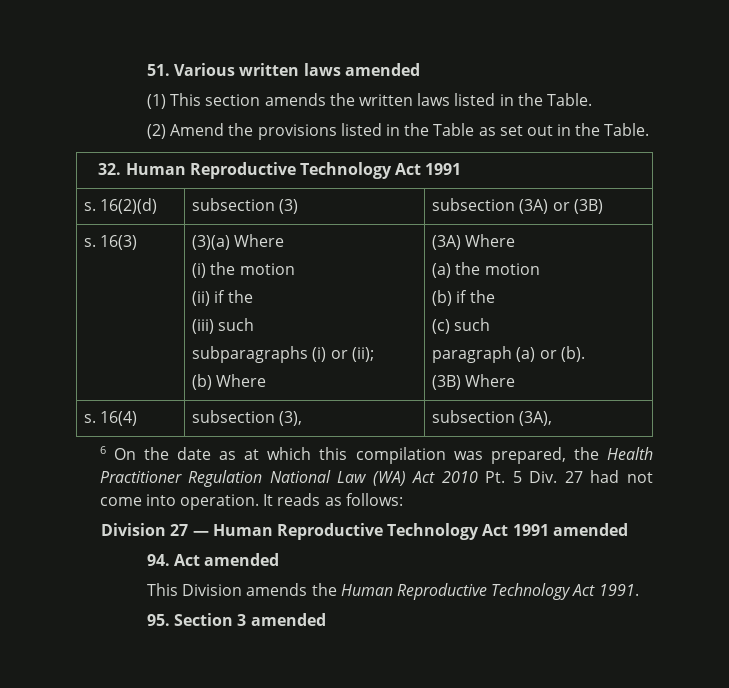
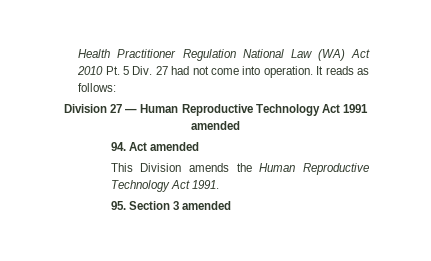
[147,63,420,76] [147,93,592,109] [147,123,650,140] [98,162,462,179] [84,198,158,214] [192,198,299,214] [432,198,603,214] [84,235,138,250] [192,234,285,250] [192,262,295,278] [192,290,253,306] [192,318,255,334] [192,346,374,363] [192,374,267,390] [432,234,516,250] [432,262,540,278] [432,290,495,306] [432,318,491,334] [432,346,585,363] [432,374,516,390] [84,411,138,426] [192,410,303,426] [432,410,553,426] [99,446,599,464] 51. Various written laws amended // (1) This section amends the written laws listed in the Table. // (2) Amend the provisions listed in the Table as set out in the Table. // 32. Human Reproductive Technology Act 1991 // s. 16(2)(d) | subsection (3) | subsection (3A) or (3B) // s. 16(3) | (3)(a) Where // (i) the motion // (ii) if the // (iii) such // subparagraphs (i) or (ii); // (b) Where | (3A) Where // (a) the motion // (b) if the // (c) such // paragraph (a) or (b). // (3B) Where // s. 16(4) | subsection (3), | subsection (3A), // 6 On the date as at which this compilation was prepared, the -> (78, 53) none

